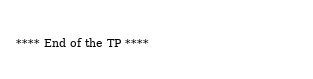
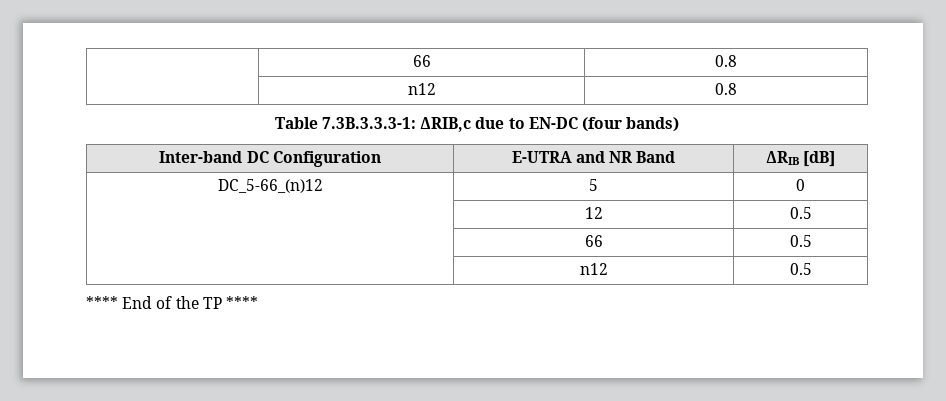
(16, 43) none -> [412,55,431,67] [715,55,737,67] [407,83,436,95] [715,83,737,95] [274,117,680,132] [159,151,381,167] [511,151,676,163] [765,151,836,167] [217,179,323,193] [589,179,598,191] [796,179,805,191] [584,207,603,219] [789,207,812,219] [584,235,603,247] [789,235,812,247] [579,263,608,275] [789,263,812,275] | 66 | 0.8 // | n12 | 0.8 // Table 7.3B.3.3.3-1: ΔRIB,c due to EN-DC (four bands) // Inter-band DC Configuration | E-UTRA and NR Band | ΔRIB [dB] // DC_5-66_(n)12 | 5 | 0 // | 12 | 0.5 // | 66 | 0.5 // | n12 | 0.5 //

